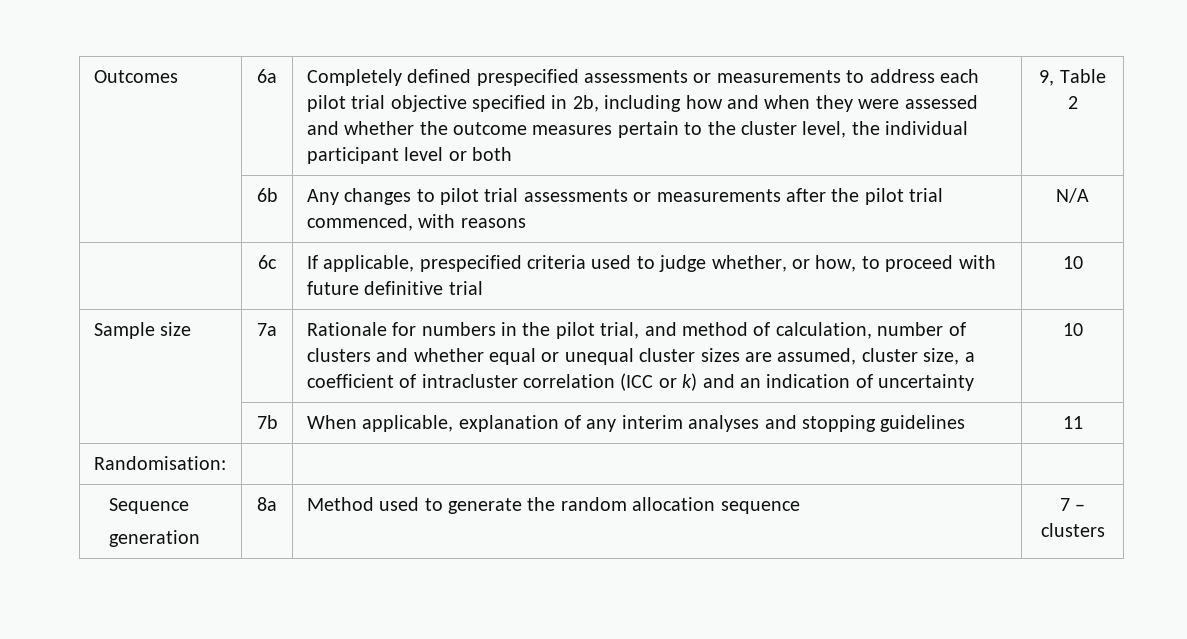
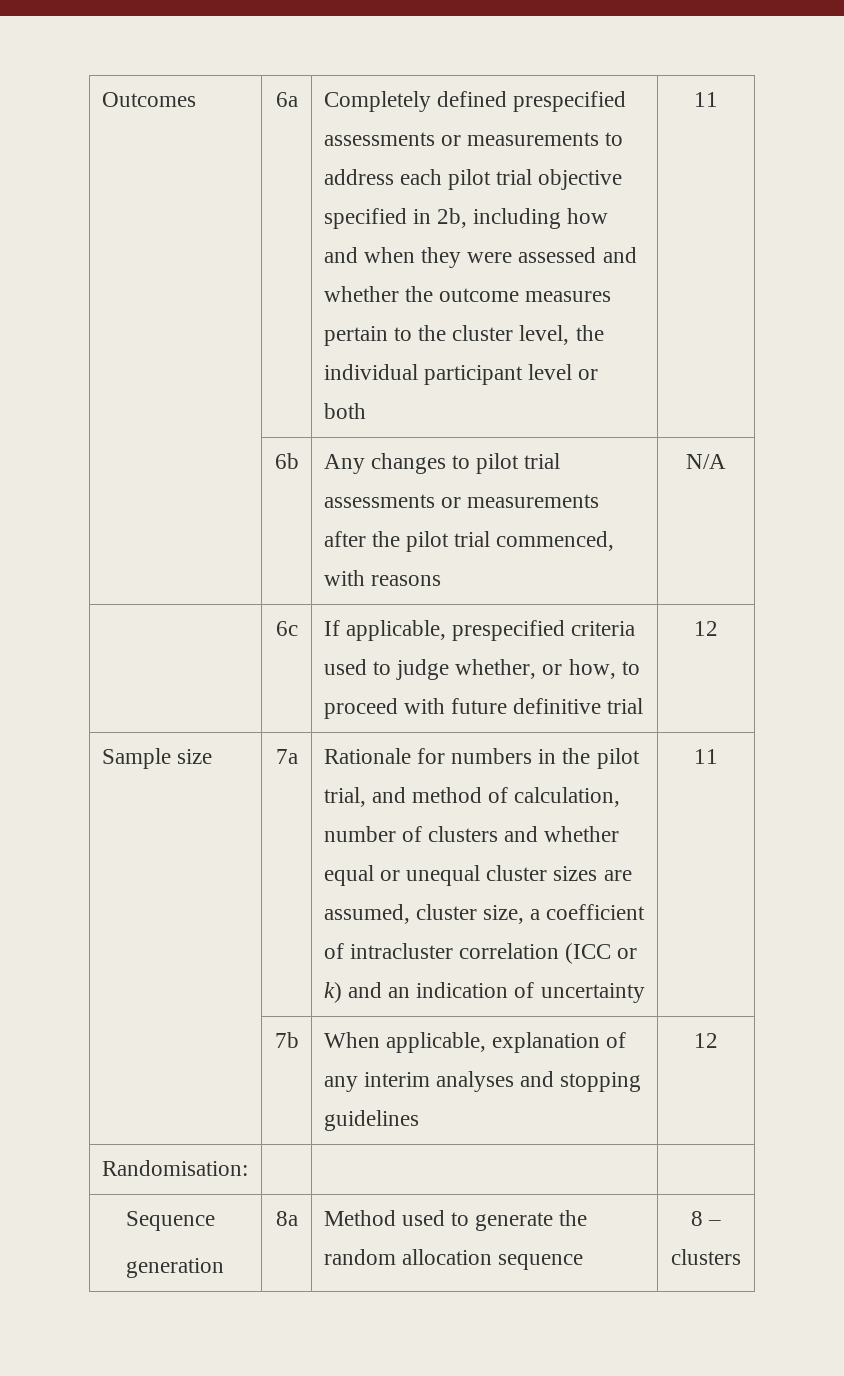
[1039,69,1106,86] [1067,96,1078,109] 9, Table 2 -> [694,92,718,107] 11
[1062,256,1083,269] 10 -> [694,621,718,636] 12
[1062,323,1083,336] 10 -> [694,749,718,764] 11
[1062,416,1083,429] 11 -> [694,1033,718,1048] 12
[1059,498,1070,511] 7 -> [690,1211,703,1226] 8

